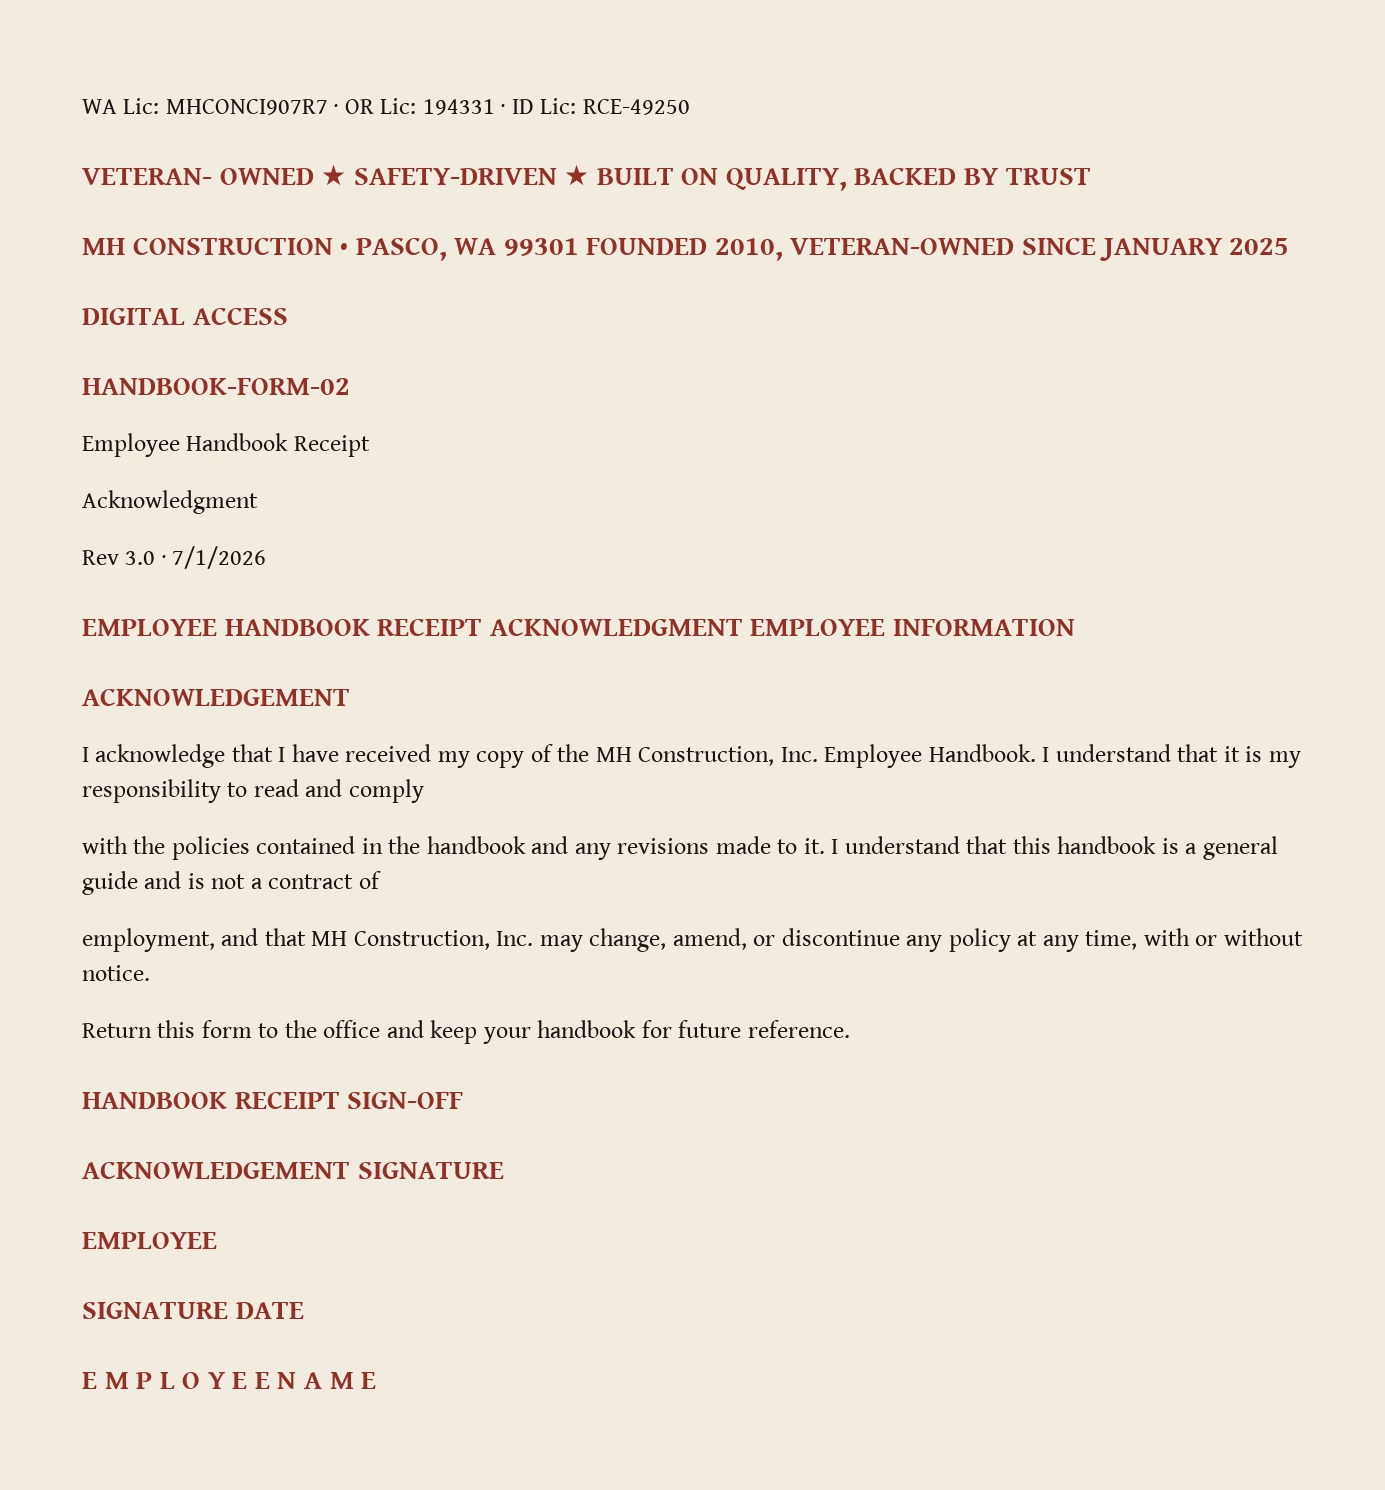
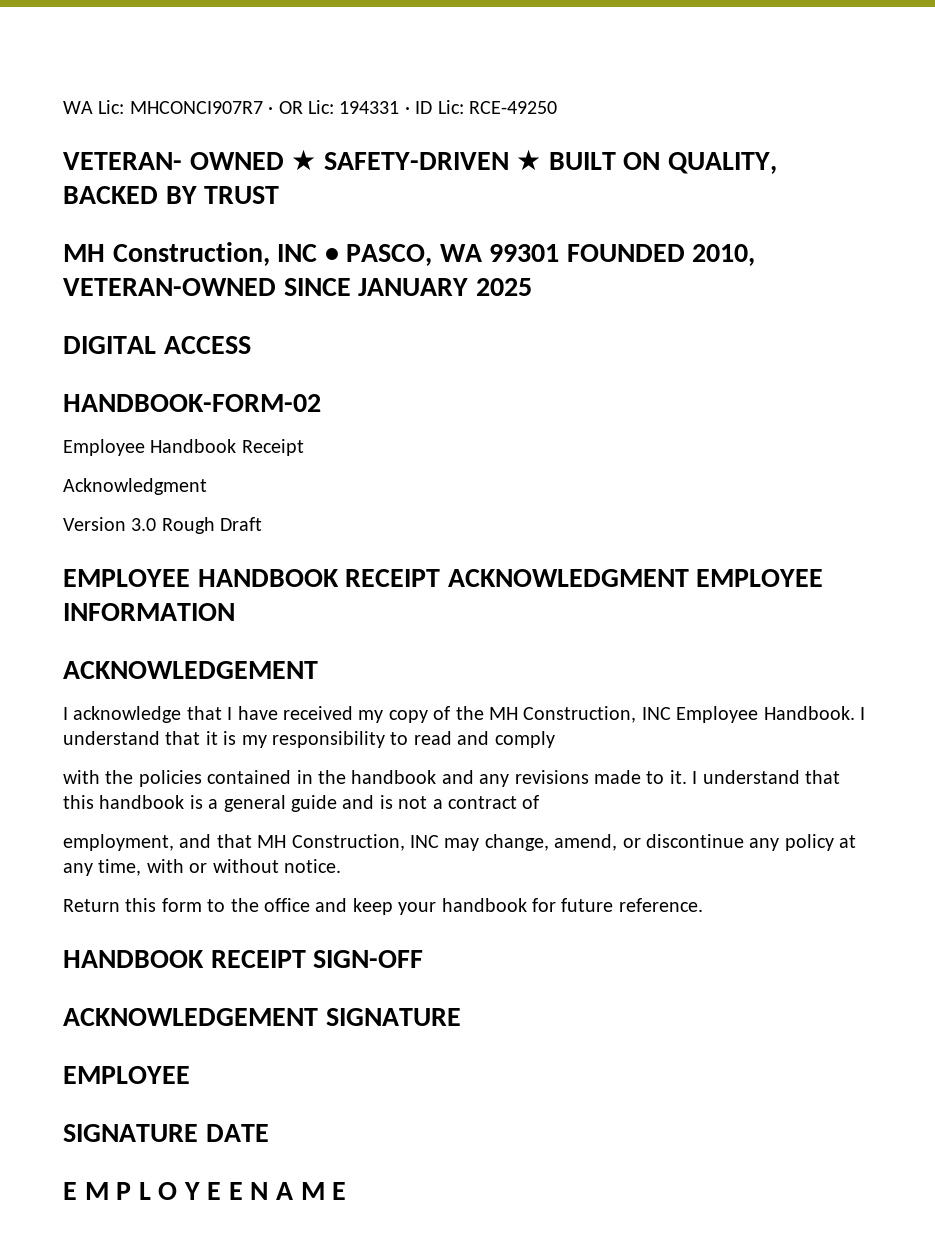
[132,237,333,255] CONSTRUCTION -> [112,242,318,266] Construction, INC
[82,546,267,569] Rev 3.0 · 7/1/2026 -> [63,517,263,534] Version 3.0 Rough Draft
[780,747,818,762] Inc. -> [641,707,671,720] INC
[496,931,534,946] Inc. -> [410,835,439,848] INC

